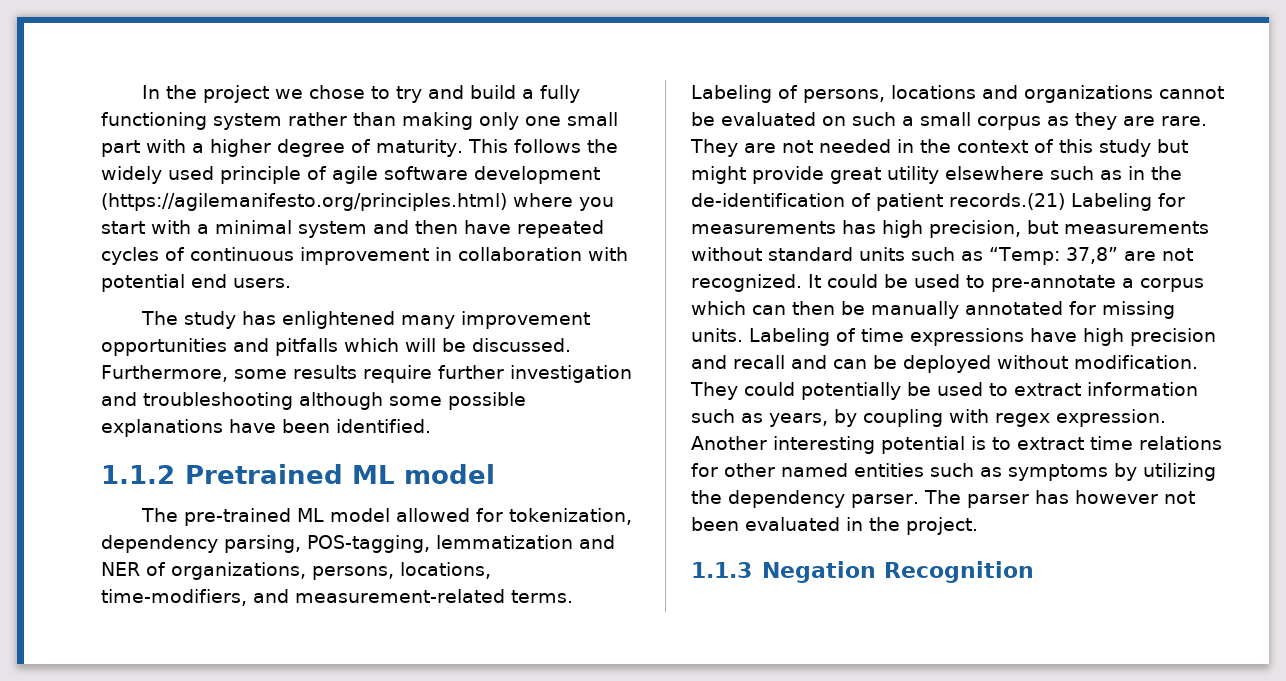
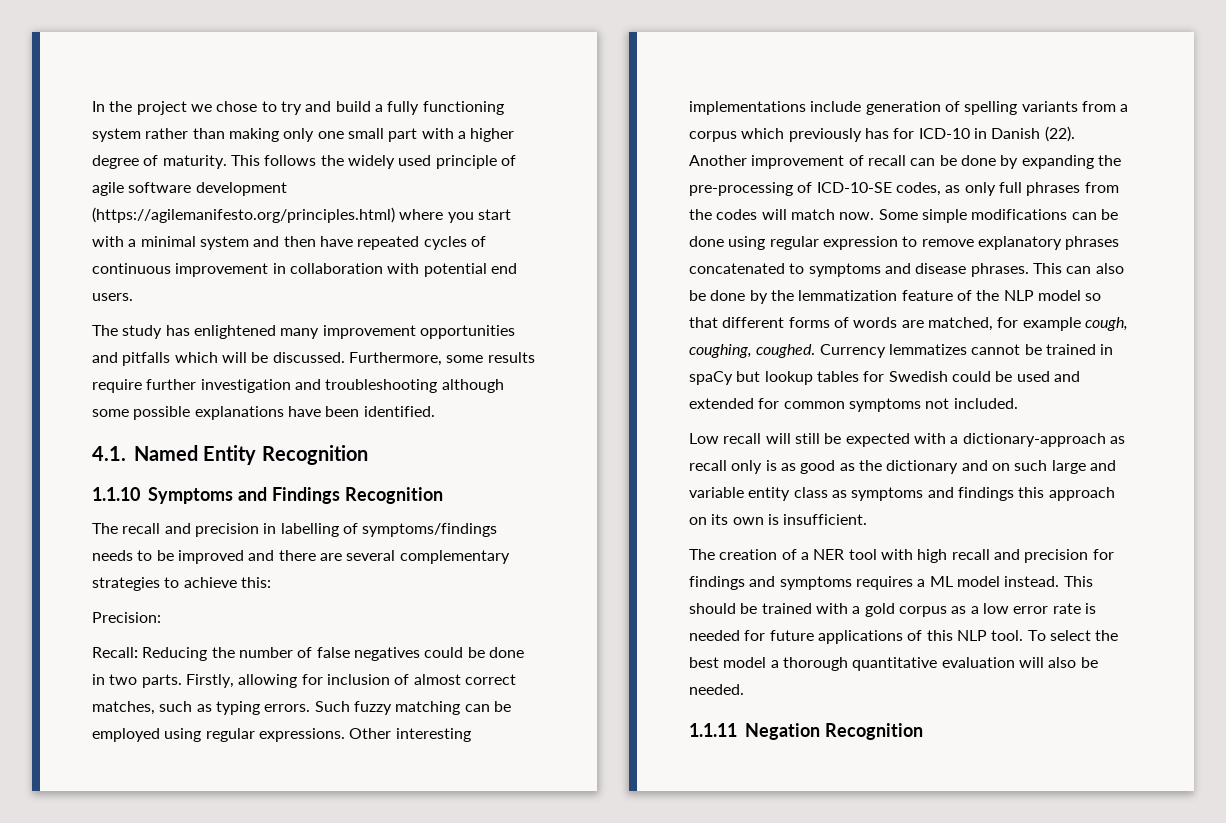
[101,464,495,484] [141,508,633,526] [101,535,615,553] [101,562,491,580] [101,589,573,606] [691,85,1224,103] [691,112,1207,130] [690,139,1188,157] [691,166,1182,184] [691,193,1185,211] [691,220,1209,238] [691,247,1193,265] [691,274,1204,292] [691,301,1175,319] [691,328,1216,346] [691,355,1198,373] [690,382,1198,400] [691,409,1166,427] [691,436,1222,454] [691,463,1216,481] [691,490,1195,508] [691,517,978,535] [691,562,752,578] 1.1.2 Pretrained ML model // The pre-trained ML model allowed for tokenization, dependency parsing, POS-tagging, lemmatization and NER of organizations, persons, locations, time-modifiers, and measurement-related terms. Labeling of persons, locations and organizations cannot be evaluated on such a small corpus as they are rare. They are not needed in the context of this study but might provide great utility elsewhere such as in the de-identification of patient records.(21) Labeling for measurements has high precision, but measurements without standard units such as “Temp: 37,8” are not recognized. It could be used to pre-annotate a corpus which can then be manually annotated for missing units. Labeling of time expressions have high precision and recall and can be deployed without modification. They could potentially be used to extract information such as years, by coupling with regex expression. Another interesting potential is to extract time relations for other named entities such as symptoms by utilizing the dependency parser. The parser has however not been evaluated in the project. // 1.1.3 -> [92,445,368,465] [92,487,443,504] [92,523,498,537] [92,550,510,564] [92,577,271,591] [92,612,161,623] [92,647,524,661] [92,674,516,688] [92,701,511,715] [92,728,471,742] [689,101,1129,115] [689,126,1075,142] [689,155,1121,169] [689,182,1119,196] [689,209,1118,223] [689,236,1120,250] [689,263,1124,277] [689,290,1102,304] [689,317,1128,331] [689,344,1114,358] [689,371,1080,385] [689,398,1018,412] [689,433,1125,447] [689,460,1116,474] [689,487,1115,501] [689,514,868,525] [689,549,1114,563] [689,576,1093,590] [689,603,1096,617] [689,630,1119,644] [689,657,1098,671] [689,684,744,695] [689,723,737,737] 4.1. Named Entity Recognition // 1.1.10 Symptoms and Findings Recognition // The recall and precision in labelling of symptoms/findings needs to be improved and there are several complementary strategies to achieve this: // Precision: // Recall: Reducing the number of false negatives could be done in two parts. Firstly, allowing for inclusion of almost correct matches, such as typing errors. Such fuzzy matching can be employed using regular expressions. Other interesting implementations include generation of spelling variants from a corpus which previously has for ICD-10 in Danish (22). Another improvement of recall can be done by expanding the pre-processing of ICD-10-SE codes, as only full phrases from the codes will match now. Some simple modifications can be done using regular expression to remove explanatory phrases concatenated to symptoms and disease phrases. This can also be done by the lemmatization feature of the NLP model so that different forms of words are matched, for example cough, coughing, coughed. Currency lemmatizes cannot be trained in spaCy but lookup tables for Swedish could be used and extended for common symptoms not included. // Low recall will still be expected with a dictionary-approach as recall only is as good as the dictionary and on such large and variable entity class as symptoms and findings this approach on its own is insufficient. // The creation of a NER tool with high recall and precision for findings and symptoms requires a ML model instead. This should be trained with a gold corpus as a low error rate is needed for future applications of this NLP tool. To select the best model a thorough quantitative evaluation will also be needed. // 1.1.11

